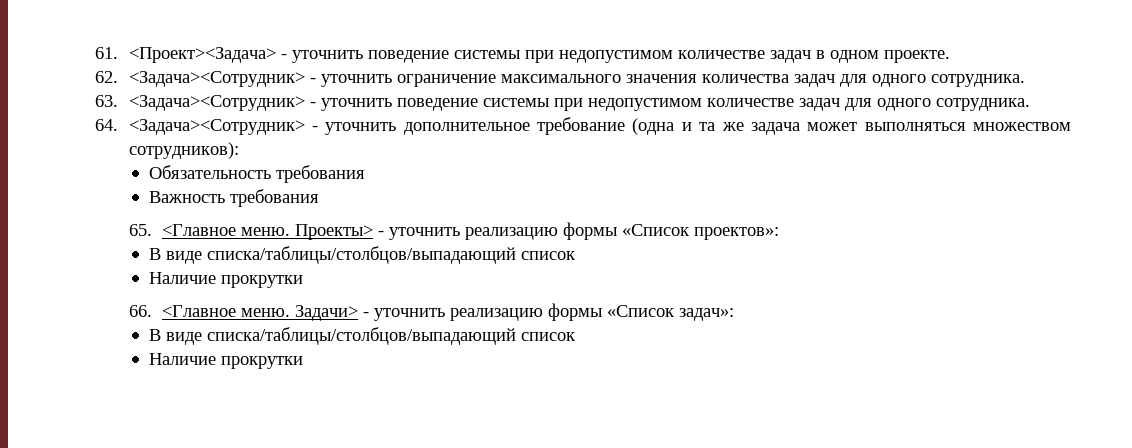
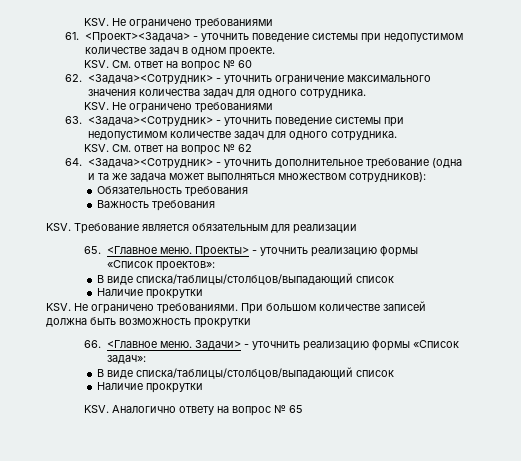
(94, 53) none -> [84,18,274,29] KSV. Не ограничено требованиями //
(950, 56) none -> [84,60,253,71] // KSV. См. ответ на вопрос № 60
(1025, 80) none -> [84,102,274,113] // KSV. Не ограничено требованиями
(1030, 104) none -> [84,144,253,155] // KSV. См. ответ на вопрос № 62
(319, 198) none -> [46,223,357,234] // KSV. Требование является обязательным для реализации
(303, 281) none -> [46,301,426,314] [46,317,251,328] // KSV. Не ограничено требованиями. При большом количестве записей должна быть возможность прокрутки
(303, 362) none -> [84,405,304,416] // KSV. Аналогично ответу на вопрос № 65

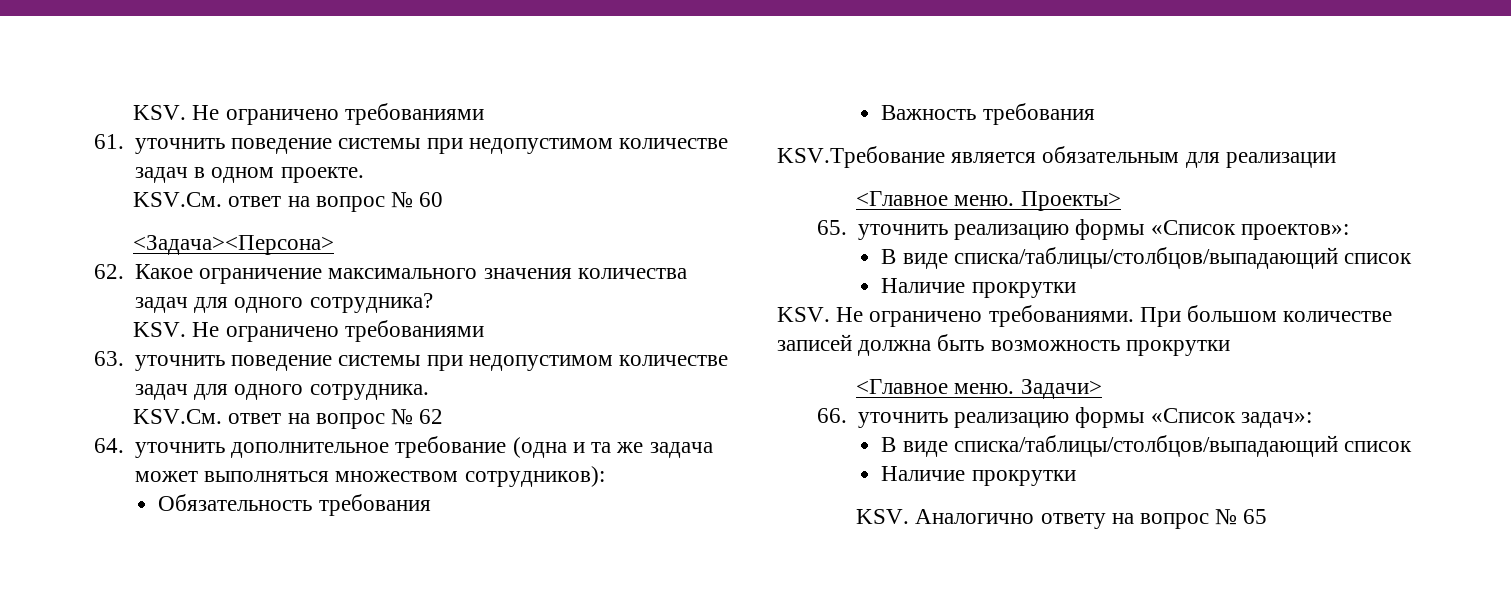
[84,32,198,43] <Проект><Задача> - -> (124, 141) none
[84,60,132,68] KSV. См. -> [133,192,223,207] KSV.См.
(253, 64) none -> [133,235,335,255] // <Задача><Персона>
[87,74,272,85] <Задача><Сотрудник> - уточнить -> [135,264,194,279] Какое
[299,89,366,99] сотрудника. -> [309,293,433,313] сотрудника?
[87,116,221,127] <Задача><Сотрудник> - -> (124, 358) none
[84,144,132,152] KSV. См. -> [133,409,223,424] KSV.См.
[87,158,221,169] <Задача><Сотрудник> - -> (124, 445) none
[46,223,139,234] KSV. Требование -> [777,146,945,168] KSV.Требование
[84,246,102,254] 65. -> (1336, 160) none
[251,250,257,254] - -> [816,220,847,235] // 65.
[84,340,102,348] 66. -> (1230, 348) none
[243,344,249,348] - -> [816,408,847,423] // 66.

